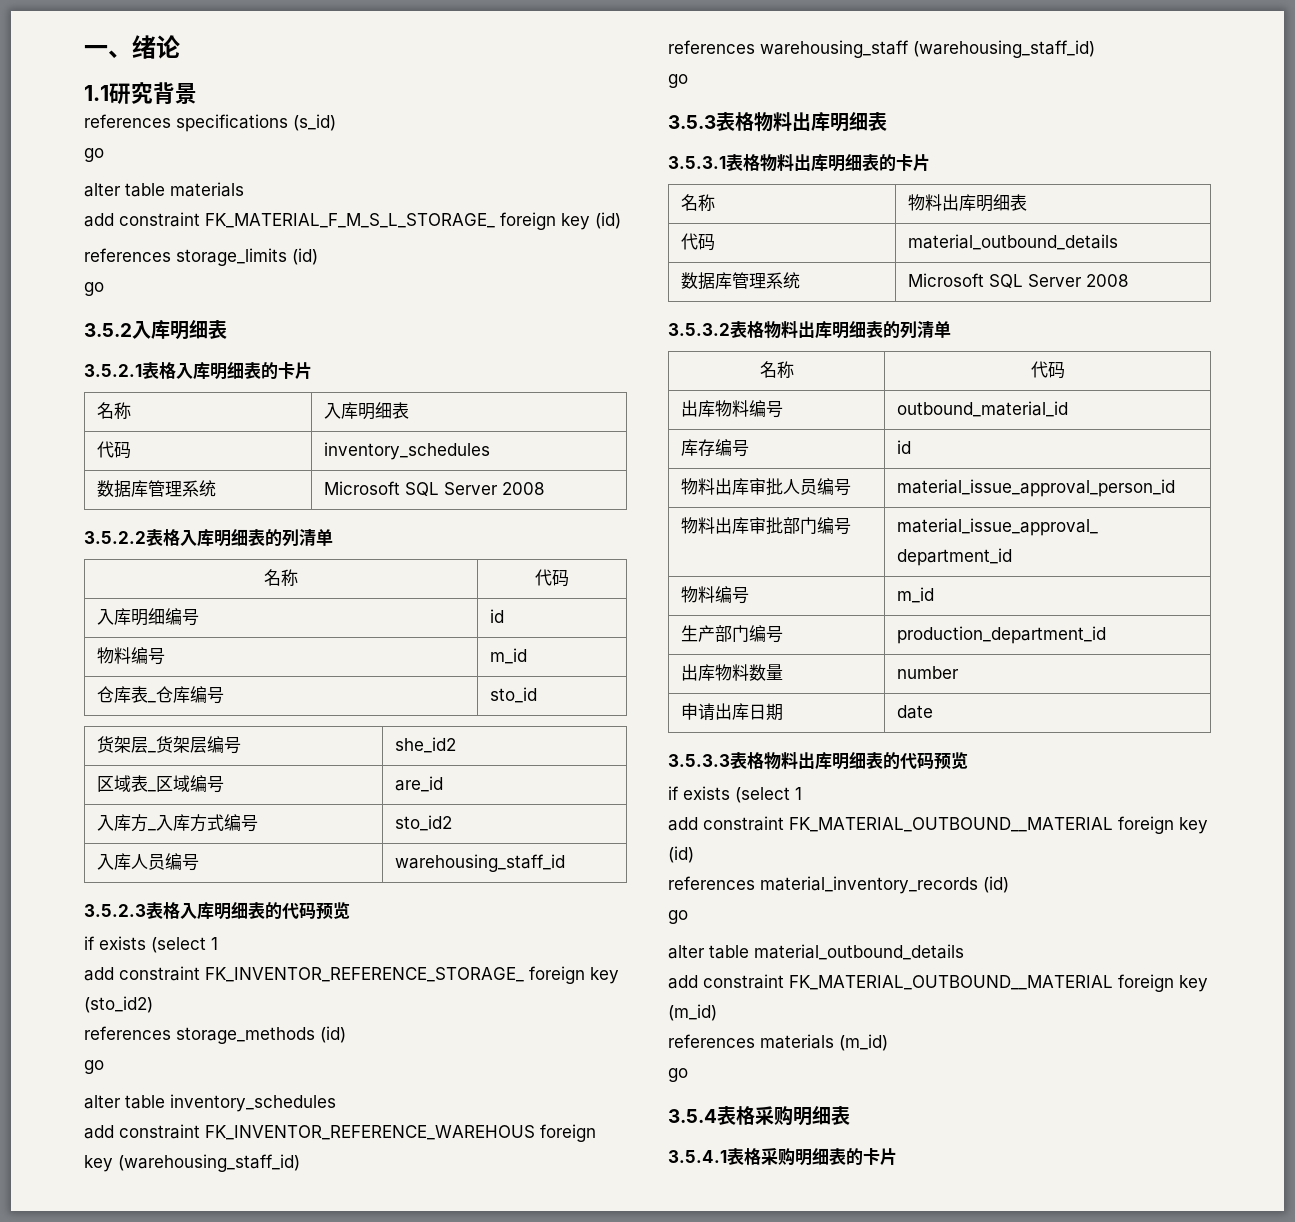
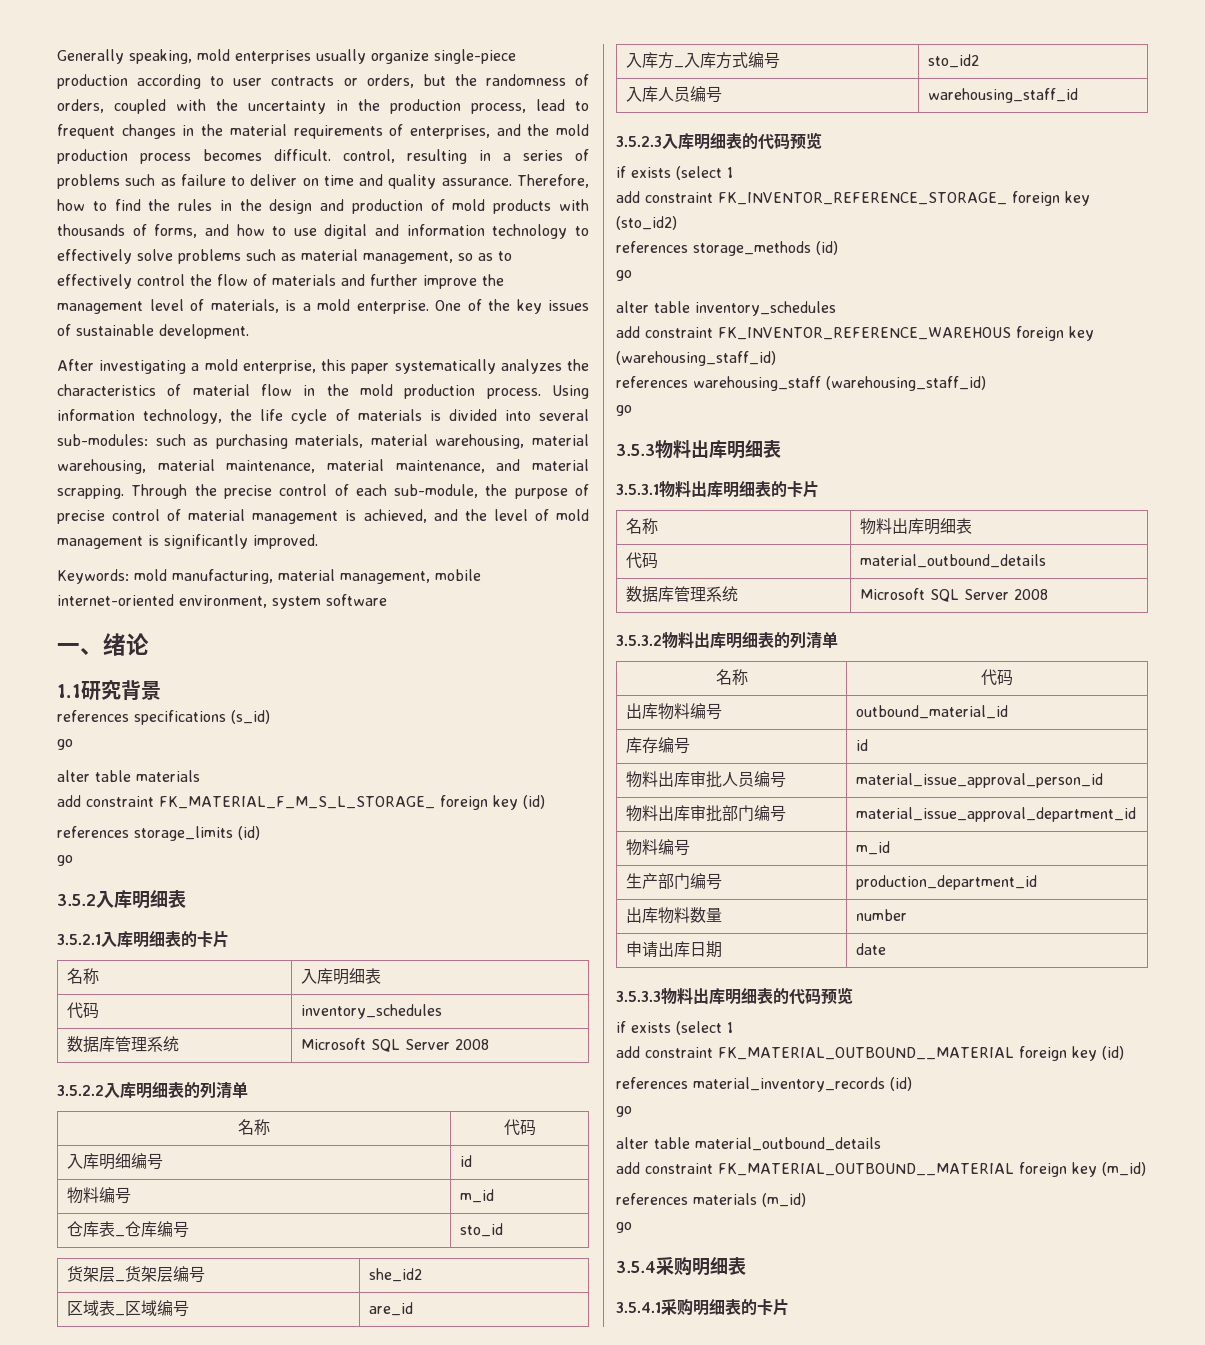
(84, 50) none -> [57,49,516,64] [57,74,590,89] [57,99,589,114] [57,124,589,139] [57,149,589,164] [57,174,589,189] [57,199,589,214] [57,224,589,239] [57,249,512,264] [57,274,504,289] [57,299,589,314] [57,324,249,339] [57,359,589,374] [57,384,589,399] [57,409,590,424] [57,434,589,449] [57,459,590,474] [57,484,590,499] [57,509,589,524] [57,534,318,549] [57,569,481,584] [57,594,387,609] Generally speaking, mold enterprises usually organize single-piece production according to user contracts or orders, but the randomness of orders, coupled with the uncertainty in the production process, lead to frequent changes in the material requirements of enterprises, and the mold production process becomes difficult. control, resulting in a series of problems such as failure to deliver on time and quality assurance. Therefore, how to find the rules in the design and production of mold products with thousands of forms, and how to use digital and information technology to effectively solve problems such as material management, so as to effectively control the flow of materials and further improve the management level of materials, is a mold enterprise. One of the key issues of sustainable development. // After investigating a mold enterprise, this paper systematically analyzes the characteristics of material flow in the mold production process. Using information technology, the life cycle of materials is divided into several sub-modules: such as purchasing materials, material warehousing, material warehousing, material maintenance, material maintenance, and material scrapping. Through the precise control of each sub-module, the purpose of precise control of material management is achieved, and the level of mold management is significantly improved. // Keywords: mold manufacturing, material management, mobile internet-oriented environment, system software //
[142,362,176,379] 表格 -> (101, 939) none
[146,529,180,546] 表格 -> (104, 1090) none
[146,902,180,919] 表格 -> (662, 141) none
[716,112,754,131] 表格 -> (655, 450) none
[726,154,760,171] 表格 -> (659, 489) none
[730,321,764,338] 表格 -> (662, 640) none
[730,752,764,769] 表格 -> (661, 996) none
[717,1106,755,1125] 表格 -> (656, 1267) none
[727,1148,761,1165] 表格 -> (661, 1307) none

